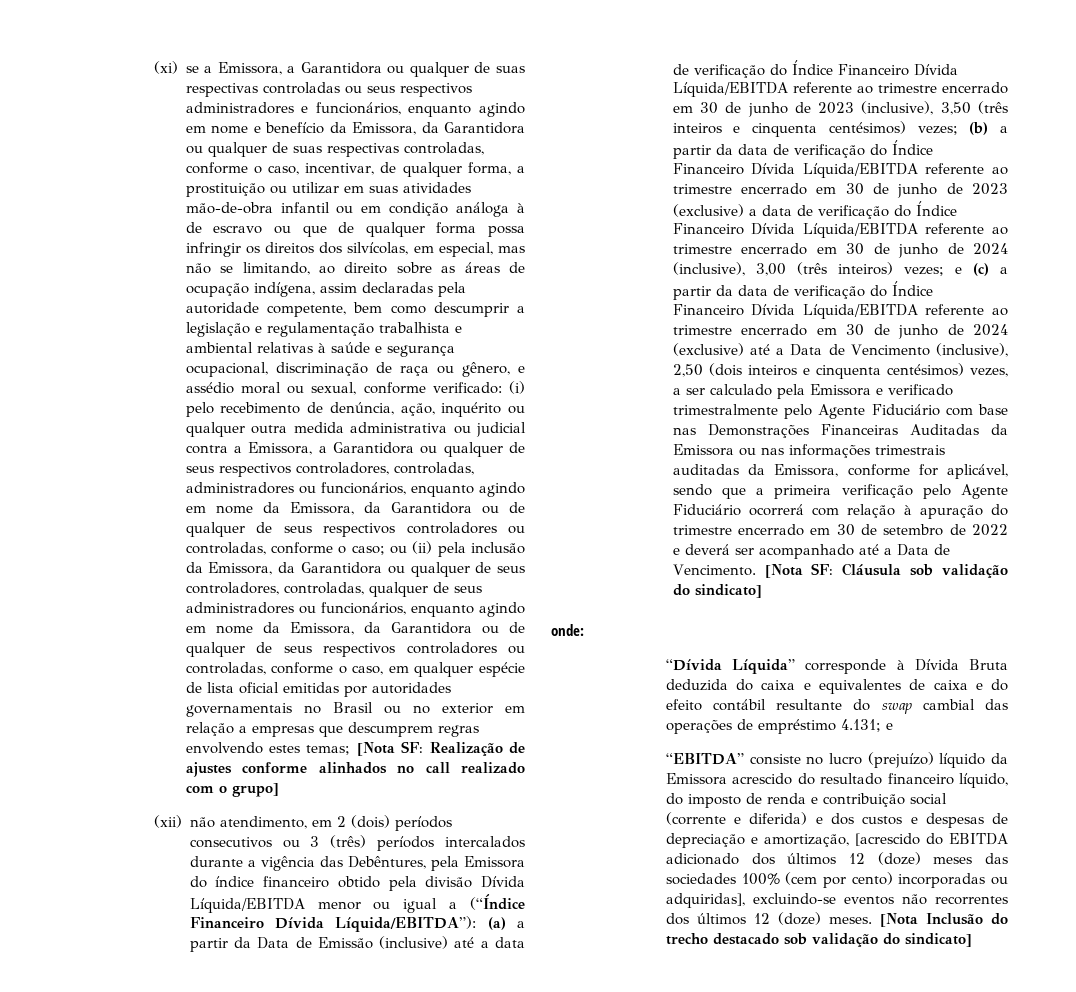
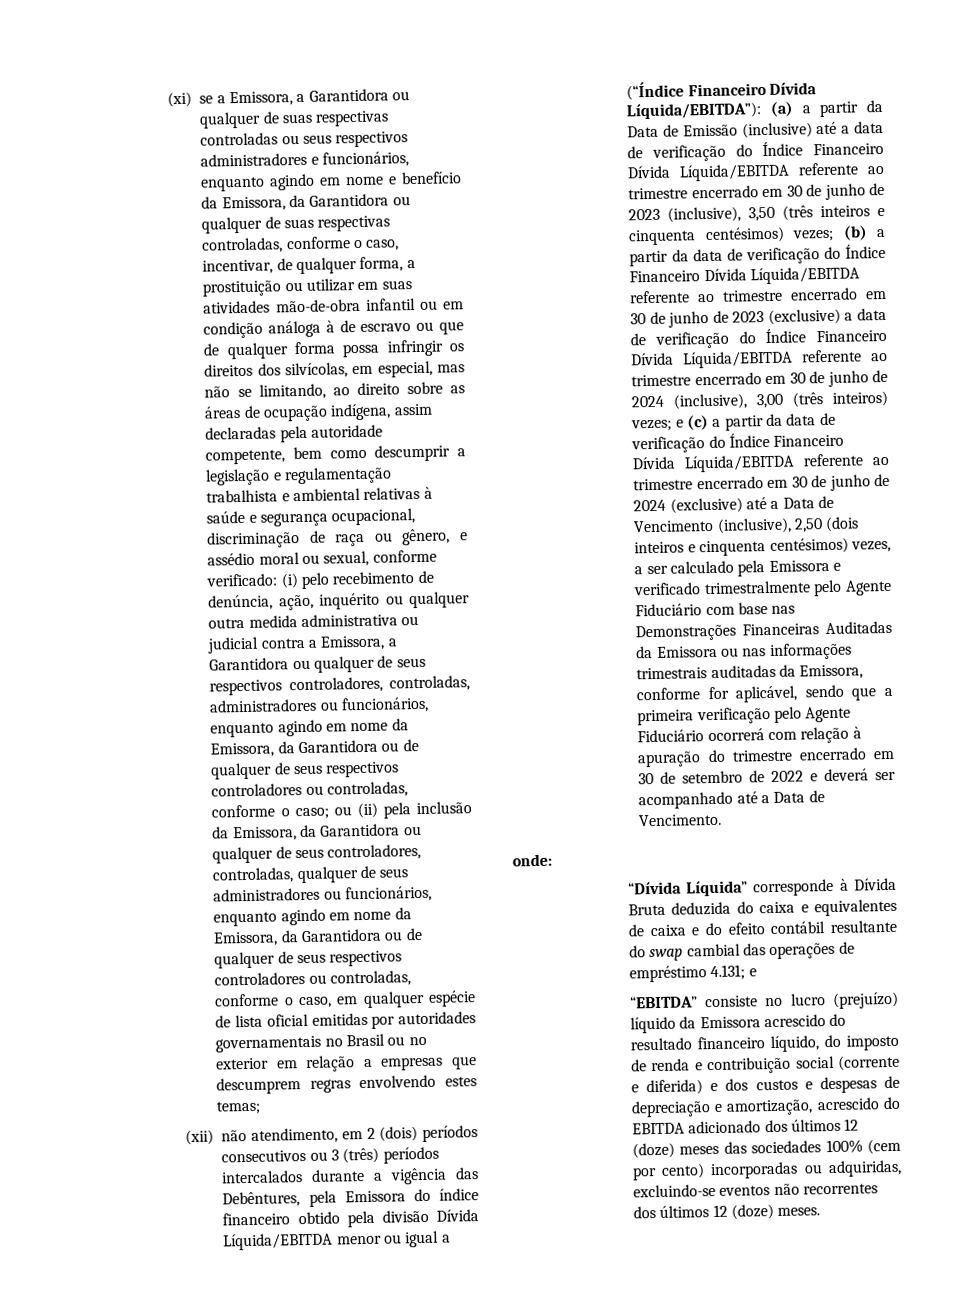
[356,741,525,756] [185,762,525,777] [185,783,279,797] [Nota SF: Realização de ajustes conforme alinhados no call realizado com o grupo] -> (261, 1107) none
[764,563,1008,578] [672,584,762,598] [Nota SF: Cláusula sob validação do sindicato] -> (723, 820) none
[854,833,920,846] [acrescido -> [816,1097,879,1111] acrescido
[665,893,745,908] adquiridas], -> [828,1159,902,1178] adquiridas,
[879,913,1008,927] [665,933,972,947] [Nota Inclusão do trecho destacado sob validação do sindicato] -> (821, 1211) none

